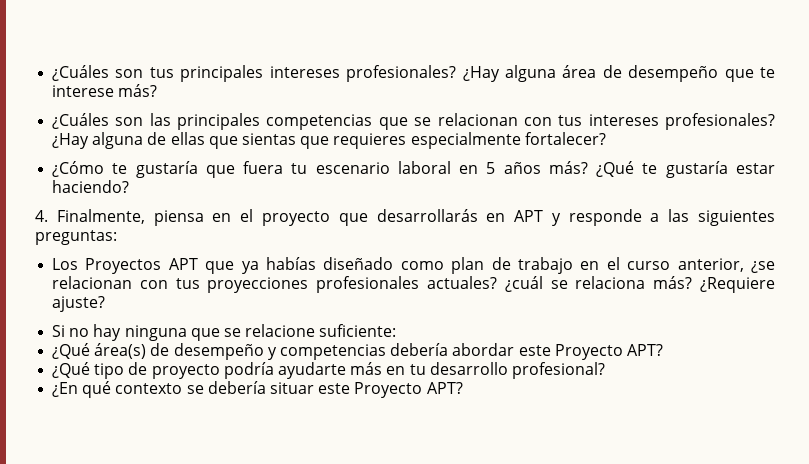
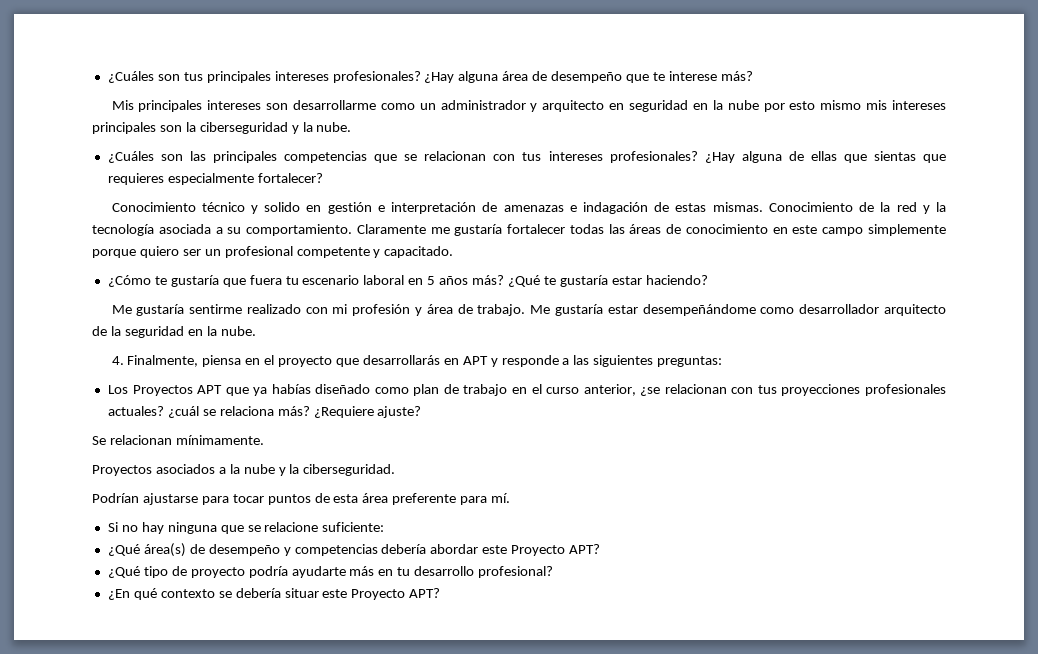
(158, 90) none -> [111,100,947,112] [92,122,352,134] // Mis principales intereses son desarrollarme como un administrador y arquitecto en seguridad en la nube por esto mismo mis intereses principales son la ciberseguridad y la nube.
(606, 138) none -> [111,202,946,214] [92,224,946,236] [92,246,454,258] // Conocimiento técnico y solido en gestión e interpretación de amenazas e indagación de estas mismas. Conocimiento de la red y la tecnología asociada a su comportamiento. Claramente me gustaría fortalecer todas las áreas de conocimiento en este campo simplemente porque quiero ser un profesional competente y capacitado.
(130, 186) none -> [111,304,946,316] [92,326,256,338] // Me gustaría sentirme realizado con mi profesión y área de trabajo. Me gustaría estar desempeñándome como desarrollador arquitecto de la seguridad en la nube.
(106, 304) none -> [92,435,264,445] [92,464,396,476] [92,493,511,505] // Se relacionan mínimamente. // Proyectos asociados a la nube y la ciberseguridad. // Podrían ajustarse para tocar puntos de esta área preferente para mí.

